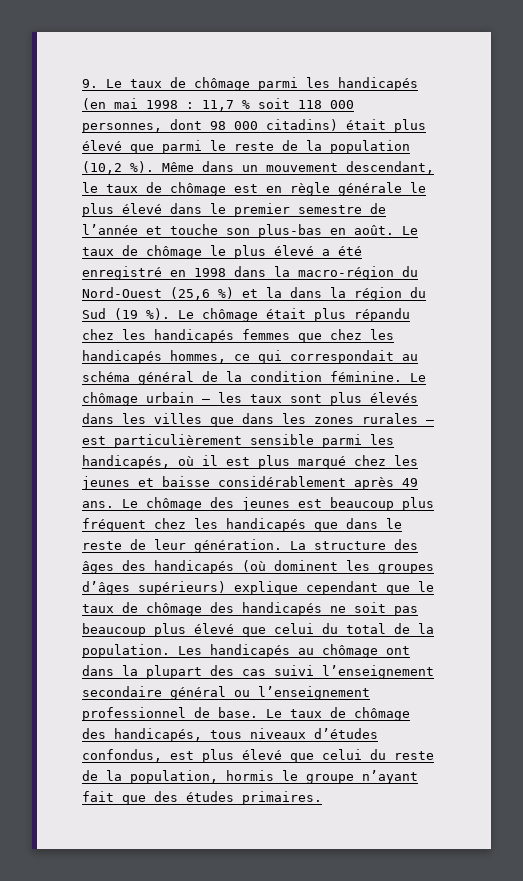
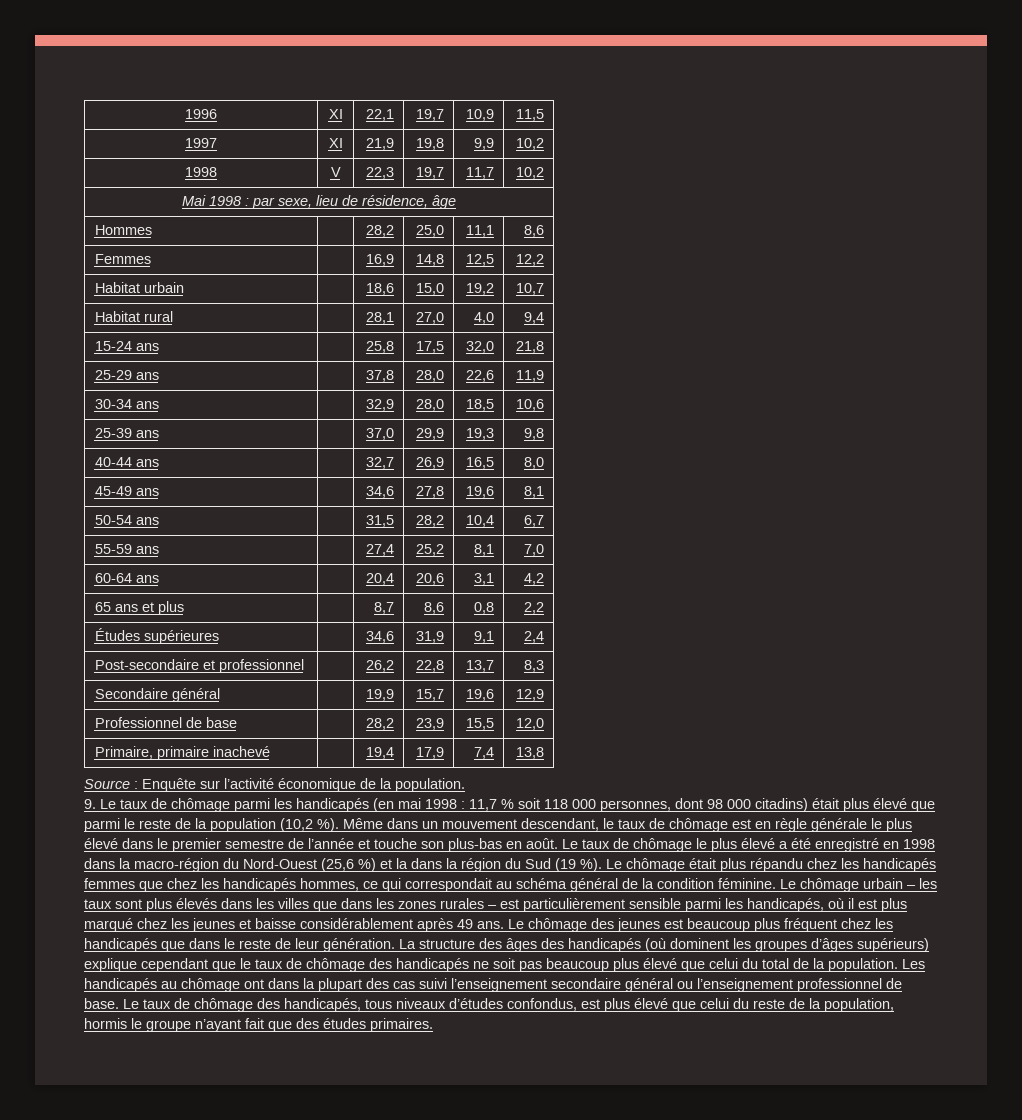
(82, 83) none -> [185,109,217,119] [328,109,343,119] [365,109,394,121] [415,109,444,121] [465,109,494,121] [515,109,544,121] [185,138,217,148] [328,138,343,148] [365,138,394,150] [415,138,444,150] [473,138,494,150] [515,138,544,150] [185,167,217,177] [330,167,341,177] [365,167,394,179] [415,167,444,179] [465,167,494,179] [515,167,544,179] [182,195,456,209] [94,225,152,235] [365,225,394,237] [415,225,444,237] [465,225,494,237] [523,225,544,237] [94,254,151,264] [365,254,394,266] [415,254,444,266] [465,254,494,266] [515,254,544,266] [94,282,184,293] [365,283,394,295] [415,283,444,295] [465,283,494,295] [515,283,544,295] [94,311,173,322] [365,312,394,324] [415,312,444,324] [473,312,494,324] [523,312,544,324] [94,341,159,351] [365,341,394,353] [415,341,444,353] [465,341,494,353] [515,341,544,353] [94,370,159,380] [365,370,394,382] [415,370,444,382] [465,370,494,382] [515,370,544,382] [94,399,159,409] [365,399,394,411] [415,399,444,411] [465,399,494,411] [515,399,544,411] [94,428,159,438] [365,428,394,440] [415,428,444,440] [465,428,494,440] [523,428,544,440] [94,457,159,467] [365,457,394,469] [415,457,444,469] [465,457,494,469] [523,457,544,469] [94,486,159,496] [365,486,394,498] [415,486,444,498] [465,486,494,498] [523,486,544,498] [94,515,159,525] [365,515,394,527] [415,515,444,527] [465,515,494,527] [523,515,544,527] [94,544,159,554] [365,544,394,556] [415,544,444,556] [473,544,494,556] [523,544,544,556] [94,573,159,583] [365,573,394,585] [415,573,444,585] [473,573,494,585] [523,573,544,585] [94,601,184,615] [373,602,394,614] [423,602,444,614] [473,602,494,614] [523,602,544,614] [94,628,219,644] [365,631,394,643] [415,631,444,643] [473,631,494,643] [523,631,544,643] [94,659,304,673] [365,660,394,672] [415,660,444,672] [465,660,494,672] [523,660,544,672] [94,688,220,702] [365,689,394,701] [415,689,444,701] [465,689,494,701] [515,689,544,701] [94,717,237,728] [365,718,394,730] [415,718,444,730] [465,718,494,730] [515,718,544,730] [94,746,270,760] [365,747,394,759] [415,747,444,759] [473,747,494,759] [515,747,544,759] [84,778,465,792] 1996 | XI | 22,1 | 19,7 | 10,9 | 11,5 // 1997 | XI | 21,9 | 19,8 | 9,9 | 10,2 // 1998 | V | 22,3 | 19,7 | 11,7 | 10,2 // Mai 1998 : par sexe, lieu de résidence, âge // Hommes | | 28,2 | 25,0 | 11,1 | 8,6 // Femmes | | 16,9 | 14,8 | 12,5 | 12,2 // Habitat urbain | | 18,6 | 15,0 | 19,2 | 10,7 // Habitat rural | | 28,1 | 27,0 | 4,0 | 9,4 // 15-24 ans | | 25,8 | 17,5 | 32,0 | 21,8 // 25-29 ans | | 37,8 | 28,0 | 22,6 | 11,9 // 30-34 ans | | 32,9 | 28,0 | 18,5 | 10,6 // 25-39 ans | | 37,0 | 29,9 | 19,3 | 9,8 // 40-44 ans | | 32,7 | 26,9 | 16,5 | 8,0 // 45-49 ans | | 34,6 | 27,8 | 19,6 | 8,1 // 50-54 ans | | 31,5 | 28,2 | 10,4 | 6,7 // 55-59 ans | | 27,4 | 25,2 | 8,1 | 7,0 // 60-64 ans | | 20,4 | 20,6 | 3,1 | 4,2 // 65 ans et plus | | 8,7 | 8,6 | 0,8 | 2,2 // Études supérieures | | 34,6 | 31,9 | 9,1 | 2,4 // Post-secondaire et professionnel | | 26,2 | 22,8 | 13,7 | 8,3 // Secondaire général | | 19,9 | 15,7 | 19,6 | 12,9 // Professionnel de base | | 28,2 | 23,9 | 15,5 | 12,0 // Primaire, primaire inachevé | | 19,4 | 17,9 | 7,4 | 13,8 // Source : Enquête sur l’activité économique de la population. //

